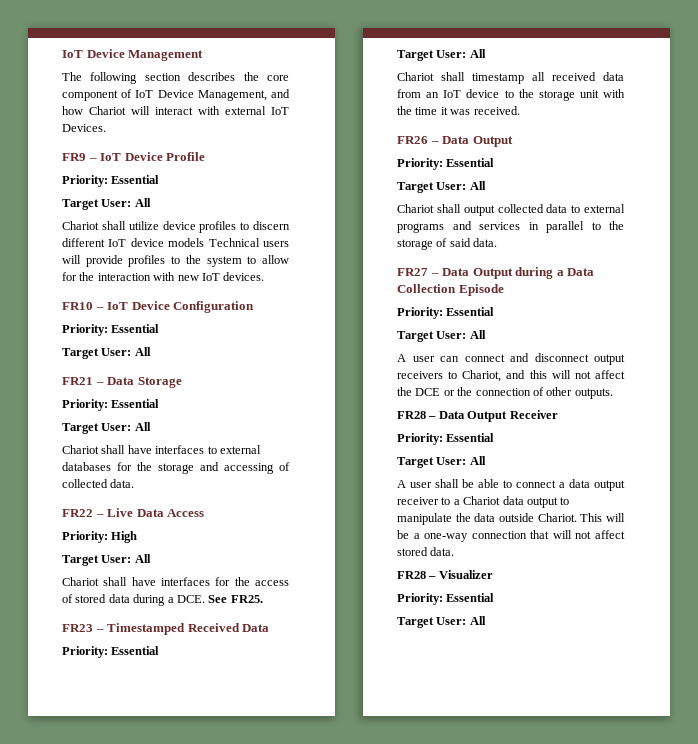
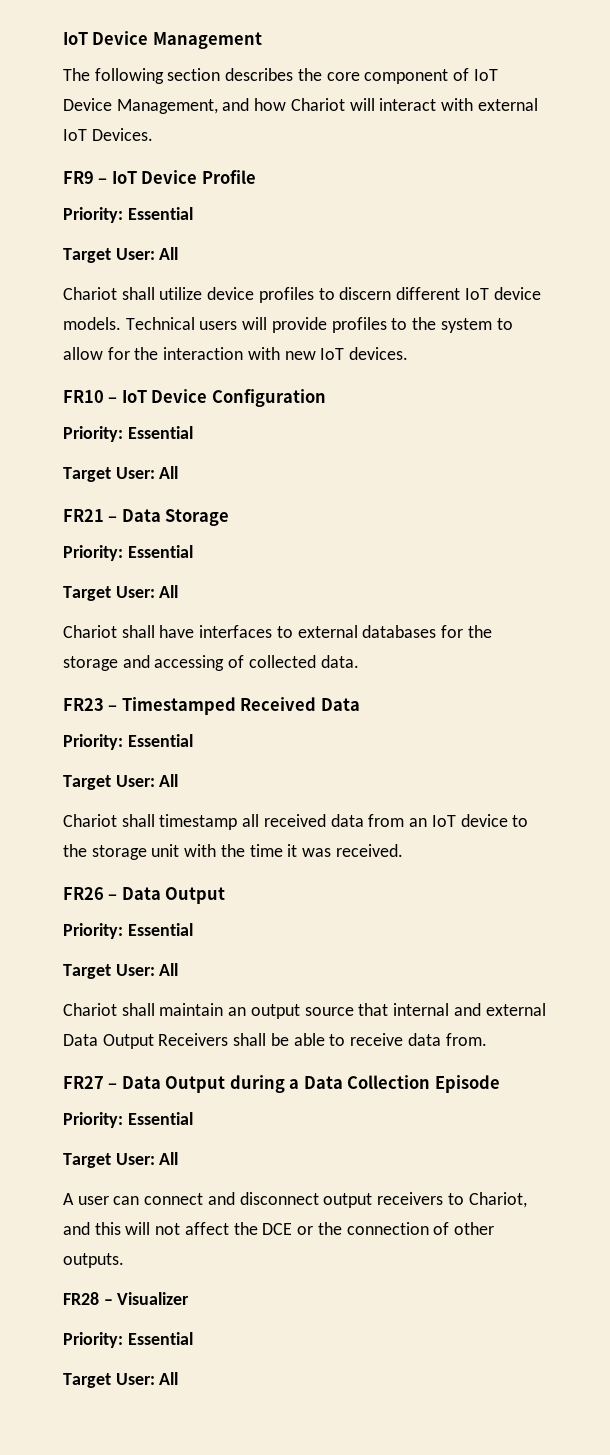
[168,238,205,247] models -> [63,317,121,330] models.
[62,508,205,517] [62,531,138,543] [62,554,151,566] [62,577,289,586] [62,594,263,606] // FR22 – Live Data Access // Priority: High // Target User: All // Chariot shall have interfaces for the access of stored data during a DCE. See FR25. -> (359, 661) none
[463,204,625,216] [397,221,624,233] [397,238,498,250] output collected data to external programs and services in parallel to the storage of said data. -> [159,1003,546,1019] [63,1033,487,1049] maintain an output source that internal and external Data Output Receivers shall be able to receive data from.
[397,410,558,422] [397,433,495,445] [397,456,486,468] [397,479,625,491] [397,496,570,508] [397,513,625,525] [397,530,625,542] [397,547,455,556] // FR28 – Data Output Receiver // Priority: Essential // Target User: All // A user shall be able to connect a data output receiver to a Chariot data output to manipulate the data outside Chariot. This will be a one-way connection that will not affect stored data. -> (124, 1260) none

